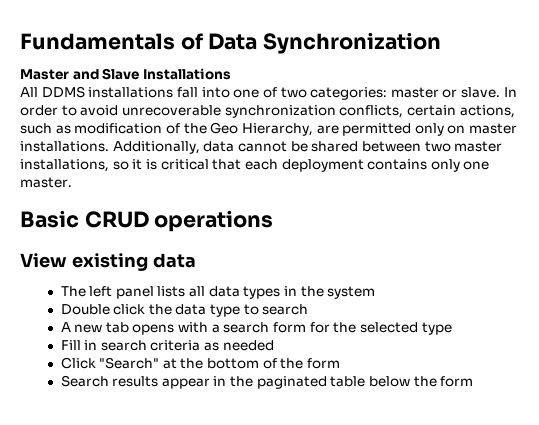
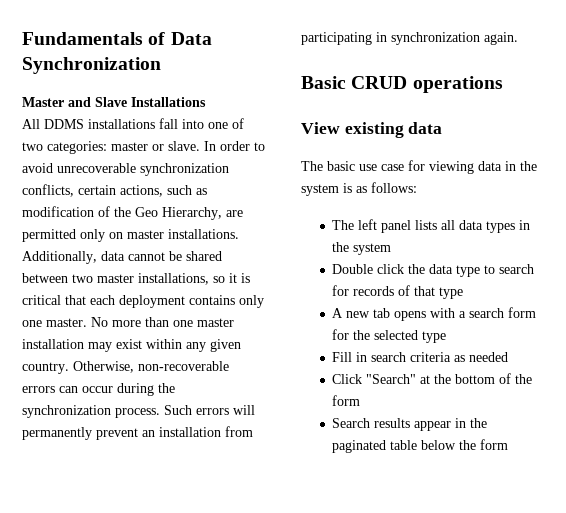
(72, 182) none -> [91,317,234,327] [22,339,241,352] [22,361,229,374] [22,383,175,396] [22,405,255,418] [22,426,253,440] [301,32,518,45] No more than one master installation may exist within any given country. Otherwise, non-recoverable errors can occur during the synchronization process. Such errors will permanently prevent an installation from participating in synchronization again.
(196, 260) none -> [301,160,537,174] [301,182,417,196] // The basic use case for viewing data in the system is as follows:
(309, 309) none -> [332,285,464,299] for records of that type

